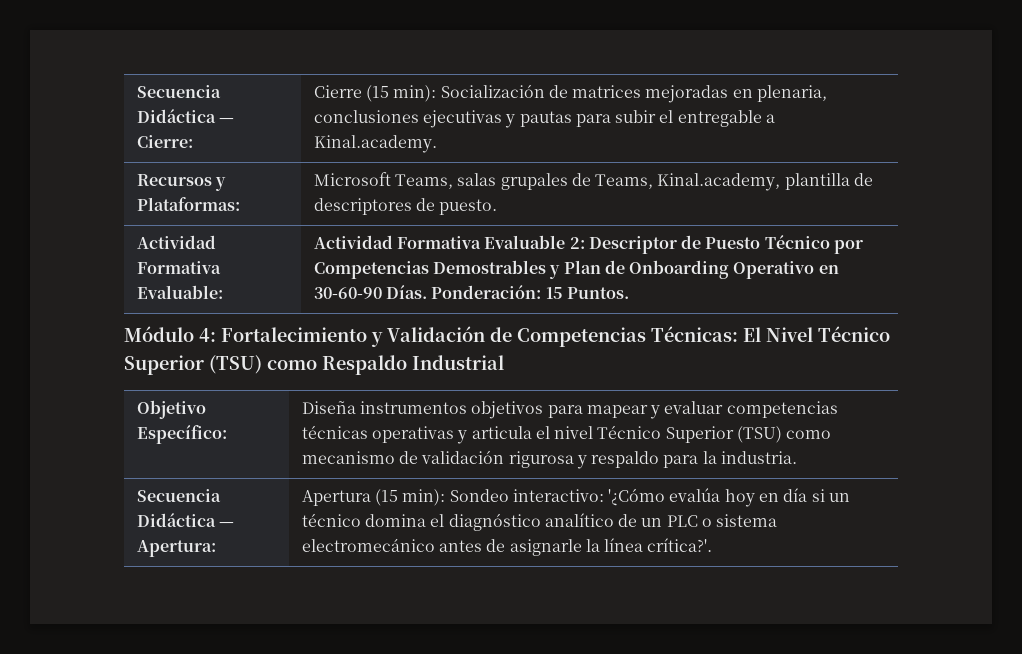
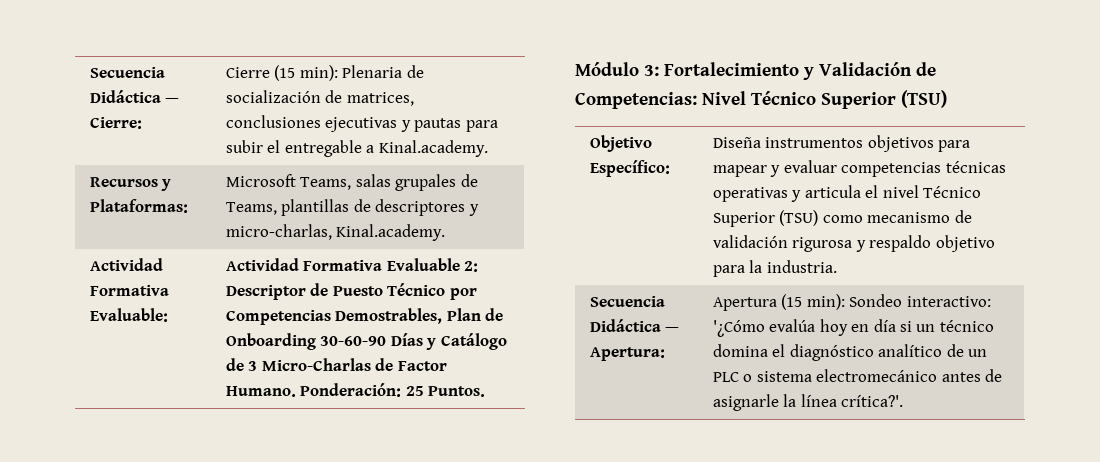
[440,84,828,103] Socialización de matrices mejoradas en plenaria, -> [342,65,424,78] [225,90,414,106] Plenaria de socialización de matrices,
[657,173,874,191] [313,198,498,215] Kinal.academy, plantilla de descriptores de puesto. -> [281,199,479,216] [225,224,446,241] plantillas de descriptores y micro-charlas, Kinal.academy.
[432,260,561,279] Demostrables y -> [335,308,443,324] Demostrables,
[733,261,839,279] [313,285,563,299] Operativo en 30-60-90 Días. Ponderación: 15 -> [320,333,507,350] [225,358,447,371] [225,383,424,397] 30-60-90 Días y Catálogo de 3 Micro-Charlas de Factor Humano. Ponderación: 25
[199,328,216,342] 4: -> [643,65,659,76] 3:
[517,326,761,347] Competencias Técnicas: El -> [575,92,697,109] Competencias:
[267,355,504,375] como Respaldo Industrial -> (947, 99) none
(660, 459) none -> [935,235,995,252] objetivo

